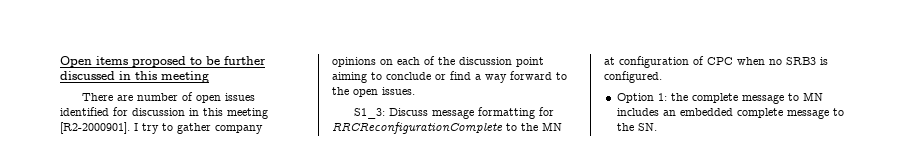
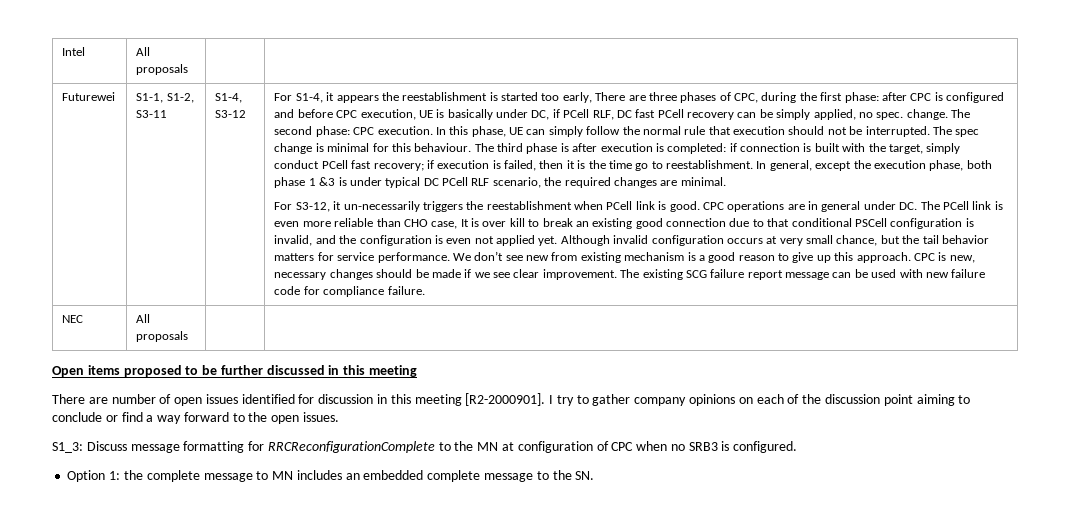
(60, 61) none -> [62,47,86,56] [136,47,151,56] [136,64,189,75] [62,92,116,101] [136,93,194,103] [136,110,168,118] [215,93,243,103] [215,110,247,118] [274,92,1005,103] [274,109,971,120] [274,126,980,137] [274,143,961,154] [274,160,992,171] [274,177,726,188] [274,201,1003,212] [274,218,974,229] [274,235,989,246] [274,251,975,263] [274,269,986,280] [274,286,425,297] [62,315,84,323] [136,314,151,323] [136,331,189,342] Intel | All proposals | | // Futurewei | S1-1, S1-2, S3-11 | S1-4, S3-12 | For S1-4, it appears the reestablishment is started too early, There are three phases of CPC, during the first phase: after CPC is configured and before CPC execution, UE is basically under DC, if PCell RLF, DC fast PCell recovery can be simply applied, no spec. change. The second phase: CPC execution. In this phase, UE can simply follow the normal rule that execution should not be interrupted. The spec change is minimal for this behaviour. The third phase is after execution is completed: if connection is built with the target, simply conduct PCell fast recovery; if execution is failed, then it is the time go to reestablishment. In general, except the execution phase, both phase 1 &3 is under typical DC PCell RLF scenario, the required changes are minimal. // For S3-12, it un-necessarily triggers the reestablishment when PCell link is good. CPC operations are in general under DC. The PCell link is even more reliable than CHO case, It is over kill to break an existing good connection due to that conditional PSCell configuration is invalid, and the configuration is even not applied yet. Although invalid configuration occurs at very small chance, but the tail behavior matters for service performance. We don’t see new from existing mechanism is a good reason to give up this approach. CPC is new, necessary changes should be made if we see clear improvement. The existing SCG failure report message can be used with new failure code for compliance failure. // NEC | All proposals | | //

